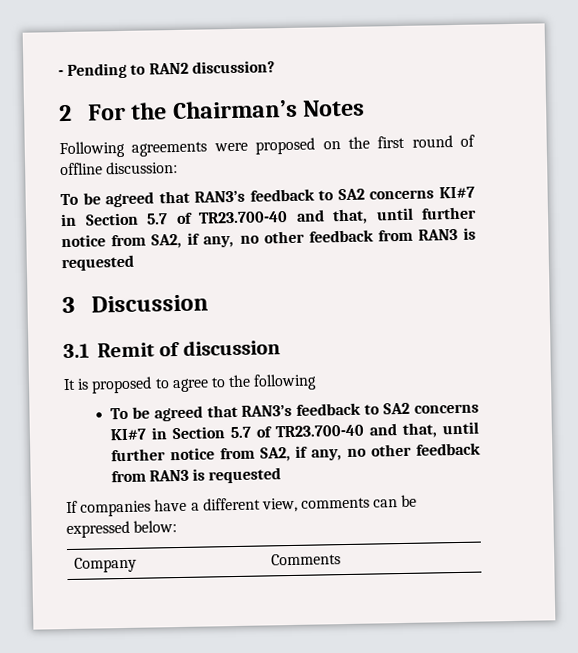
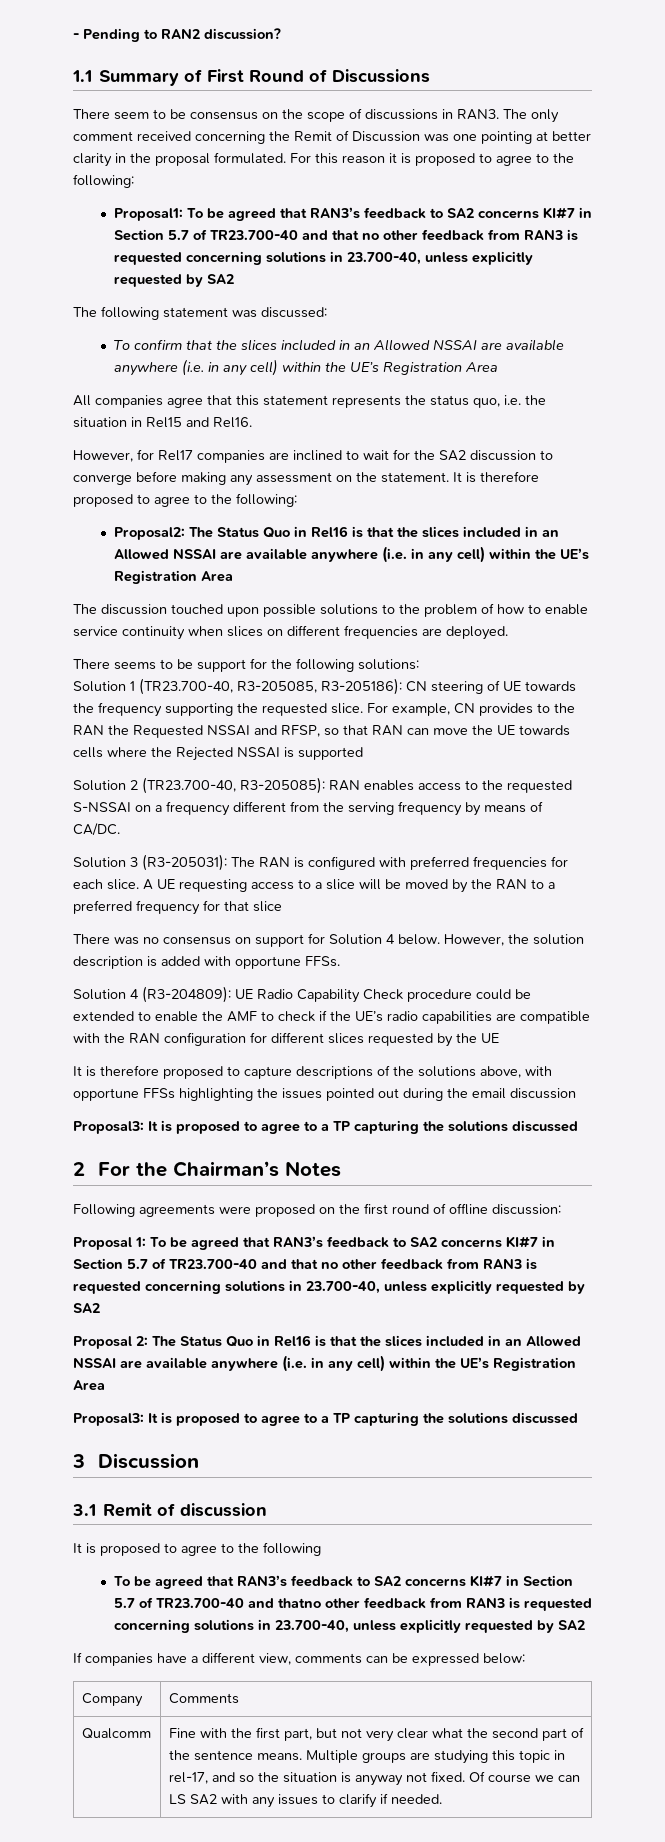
(275, 67) none -> [72,69,431,86] [73,108,559,123] [73,130,591,144] [73,152,574,167] [73,174,134,188] [113,207,592,221] [113,229,578,241] [113,251,533,265] [113,274,234,287] [73,306,327,320] [113,339,564,351] [113,359,498,376] [73,395,546,408] [73,417,252,428] [73,449,553,463] [73,471,539,486] [73,493,297,507] [113,526,559,540] [113,546,589,563] [113,570,233,584] [73,603,588,617] [73,625,508,640] [73,658,419,672] [73,678,576,695] [73,702,575,717] [73,725,570,738] [73,747,363,761] [73,777,572,794] [73,801,543,816] [73,823,120,836] [73,854,568,871] [73,879,555,893] [73,900,282,915] [73,933,584,947] [73,956,340,969] [73,986,531,1003] [73,1010,590,1024] [73,1032,499,1047] [73,1065,552,1079] [73,1088,576,1101] [73,1120,578,1134] // 1.1 Summary of First Round of Discussions // There seem to be consensus on the scope of discussions in RAN3. The only comment received concerning the Remit of Discussion was one pointing at better clarity in the proposal formulated. For this reason it is proposed to agree to the following: // Proposal1: To be agreed that RAN3’s feedback to SA2 concerns KI#7 in Section 5.7 of TR23.700-40 and that no other feedback from RAN3 is requested concerning solutions in 23.700-40, unless explicitly requested by SA2 // The following statement was discussed: // To confirm that the slices included in an Allowed NSSAI are available anywhere (i.e. in any cell) within the UE’s Registration Area // All companies agree that this statement represents the status quo, i.e. the situation in Rel15 and Rel16. // However, for Rel17 companies are inclined to wait for the SA2 discussion to converge before making any assessment on the statement. It is therefore proposed to agree to the following: // Proposal2: The Status Quo in Rel16 is that the slices included in an Allowed NSSAI are available anywhere (i.e. in any cell) within the UE’s Registration Area // The discussion touched upon possible solutions to the problem of how to enable service continuity when slices on different frequencies are deployed. // There seems to be support for the following solutions: // Solution 1 (TR23.700-40, R3-205085, R3-205186): CN steering of UE towards the frequency supporting the requested slice. For example, CN provides to the RAN the Requested NSSAI and RFSP, so that RAN can move the UE towards cells where the Rejected NSSAI is supported // Solution 2 (TR23.700-40, R3-205085): RAN enables access to the requested S-NSSAI on a frequency different from the serving frequency by means of CA/DC. // Solution 3 (R3-205031): The RAN is configured with preferred frequencies for each slice. A UE requesting access to a slice will be moved by the RAN to a preferred frequency for that slice // There was no consensus on support for Solution 4 below. However, the solution description is added with opportune FFSs. // Solution 4 (R3-204809): UE Radio Capability Check procedure could be extended to enable the AMF to check if the UE’s radio capabilities are compatible with the RAN configuration for different slices requested by the UE // It is therefore proposed to capture descriptions of the solutions above, with opportune FFSs highlighting the issues pointed out during the email discussion // Proposal3: It is proposed to agree to a TP capturing the solutions discussed
(179, 167) none -> [73,1237,146,1250] Proposal 1:
[332,206,477,225] [61,227,476,249] [61,254,134,272] that, until further notice from SA2, if any, no other feedback from RAN3 is requested -> [291,1258,537,1270] [73,1280,585,1294] [73,1303,100,1313] [73,1335,581,1349] [73,1355,576,1372] [73,1380,105,1391] [73,1412,578,1426] that no other feedback from RAN3 is requested concerning solutions in 23.700-40, unless explicitly requested by SA2 // Proposal 2: The Status Quo in Rel16 is that the slices included in an Allowed NSSAI are available anywhere (i.e. in any cell) within the UE’s Registration Area // Proposal3: It is proposed to agree to a TP capturing the solutions discussed
[401,421,479,438] [110,442,481,462] [110,467,282,484] that, until further notice from SA2, if any, no other feedback from RAN3 is requested -> [277,1597,592,1611] [113,1619,585,1633] thatno other feedback from RAN3 is requested concerning solutions in 23.700-40, unless explicitly requested by SA2
(341, 559) none -> [81,1728,151,1739] [168,1727,584,1742] [168,1750,565,1764] [168,1771,580,1786] [168,1793,442,1808] // Qualcomm | Fine with the first part, but not very clear what the second part of the sentence means. Multiple groups are studying this topic in rel-17, and so the situation is anyway not fixed. Of course we can LS SA2 with any issues to clarify if needed.

